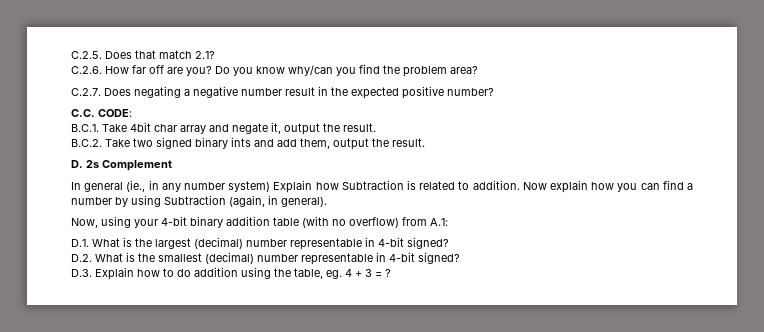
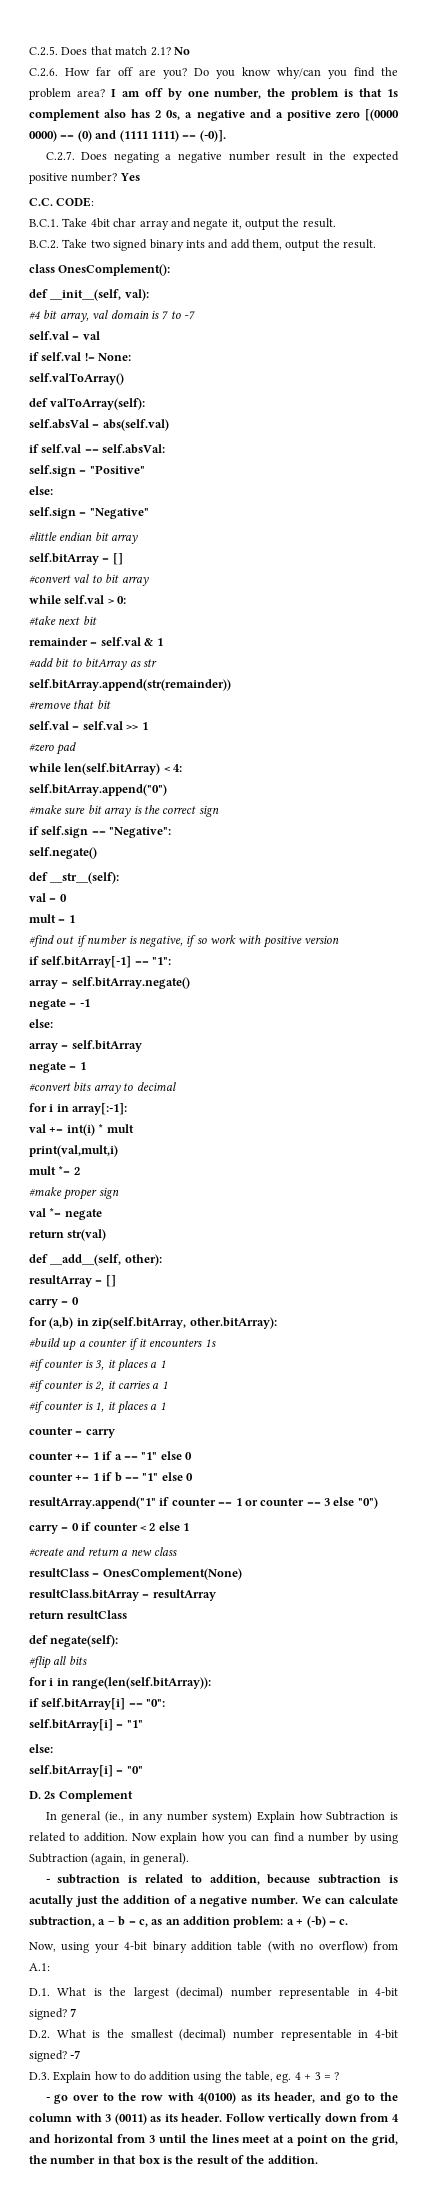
(215, 55) none -> [173,47,190,55] No
(478, 70) none -> [110,88,399,100] [29,109,399,121] [29,130,226,142] I am off by one number, the problem is that 1s complement also has 2 0s, a negative and a positive zero [(0000 0000) == (0) and (1111 1111) == (-0)].
(494, 92) none -> [119,173,140,181] Yes
(425, 142) none -> [29,264,171,276] [29,289,149,301] [29,310,195,322] [29,331,100,340] [29,352,132,361] [29,373,124,385] [29,398,146,410] [29,419,169,431] [29,444,166,454] [29,465,145,477] [29,486,53,495] [29,507,149,519] [29,532,139,544] [29,553,123,565] [29,574,149,586] [29,595,127,604] [29,616,97,625] [29,637,163,646] [29,658,157,670] [29,679,231,691] [29,700,111,709] [29,721,148,730] [29,742,77,755] [29,763,183,775] [29,784,167,796] [29,805,219,817] [29,826,172,838] [29,847,97,859] [29,872,120,884] [29,893,67,902] [29,914,75,923] [29,935,340,948] [29,956,172,968] [29,977,190,989] [29,999,90,1010] [29,1019,53,1028] [29,1040,142,1052] [29,1062,86,1073] [29,1082,176,1094] [29,1103,128,1115] [29,1124,134,1136] [29,1145,118,1157] [29,1166,80,1175] [29,1187,119,1200] [29,1208,102,1220] [29,1229,107,1241] [29,1254,162,1266] [29,1275,116,1287] [29,1297,79,1308] [29,1317,277,1329] [29,1338,216,1351] [29,1359,166,1372] [29,1380,168,1392] [29,1401,166,1414] [29,1427,115,1438] [29,1451,192,1460] [29,1472,193,1482] [29,1497,378,1509] [29,1522,189,1534] [29,1547,177,1556] [29,1568,242,1580] [29,1589,216,1601] [29,1610,128,1619] [29,1635,119,1647] [29,1656,87,1669] [29,1677,212,1689] [29,1698,166,1710] [29,1719,143,1731] [29,1744,53,1753] [29,1765,143,1777] // class OnesComplement(): // def __init__(self, val): // #4 bit array, val domain is 7 to -7 // self.val = val // if self.val != None: // self.valToArray() // def valToArray(self): // self.absVal = abs(self.val) // if self.val == self.absVal: // self.sign = "Positive" // else: // self.sign = "Negative" // #little endian bit array // self.bitArray = [] // #convert val to bit array // while self.val > 0: // #take next bit // remainder = self.val & 1 // #add bit to bitArray as str // self.bitArray.append(str(remainder)) // #remove that bit // self.val = self.val >> 1 // #zero pad // while len(self.bitArray) < 4: // self.bitArray.append("0") // #make sure bit array is the correct sign // if self.sign == "Negative": // self.negate() // def __str__(self): // val = 0 // mult = 1 // #find out if number is negative, if so work with positive version // if self.bitArray[-1] == "1": // array = self.bitArray.negate() // negate = -1 // else: // array = self.bitArray // negate = 1 // #convert bits array to decimal // for i in array[:-1]: // val += int(i) * mult // print(val,mult,i) // mult *= 2 // #make proper sign // val *= negate // return str(val) // def __add__(self, other): // resultArray = [] // carry = 0 // for (a,b) in zip(self.bitArray, other.bitArray): // #build up a counter if it encounters 1s // #if counter is 3, it places a 1 // #if counter is 2, it carries a 1 // #if counter is 1, it places a 1 // counter = carry // counter += 1 if a == "1" else 0 // counter += 1 if b == "1" else 0 // resultArray.append("1" if counter == 1 or counter == 3 else "0") // carry = 0 if counter < 2 else 1 // #create and return a new class // resultClass = OnesComplement(None) // resultClass.bitArray = resultArray // return resultClass // def negate(self): // #flip all bits // for i in range(len(self.bitArray)): // if self.bitArray[i] == "0": // self.bitArray[i] = "1" // else: // self.bitArray[i] = "0"
(327, 202) none -> [45,1874,398,1885] [29,1895,398,1907] [29,1916,349,1928] // - subtraction is related to addition, because subtraction is acutally just the addition of a negative number. We can calculate subtraction, a – b = c, as an addition problem: a + (-b) = c.
(449, 243) none -> [70,2008,77,2017] 7
(460, 258) none -> [70,2050,81,2059] -7
(391, 273) none -> [45,2092,398,2104] [29,2113,399,2125] [29,2134,398,2146] [29,2155,318,2165] // - go over to the row with 4(0100) as its header, and go to the column with 3 (0011) as its header. Follow vertically down from 4 and horizontal from 3 until the lines meet at a point on the grid, the number in that box is the result of the addition.

